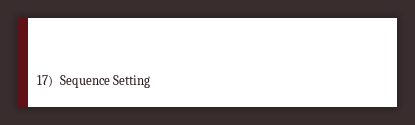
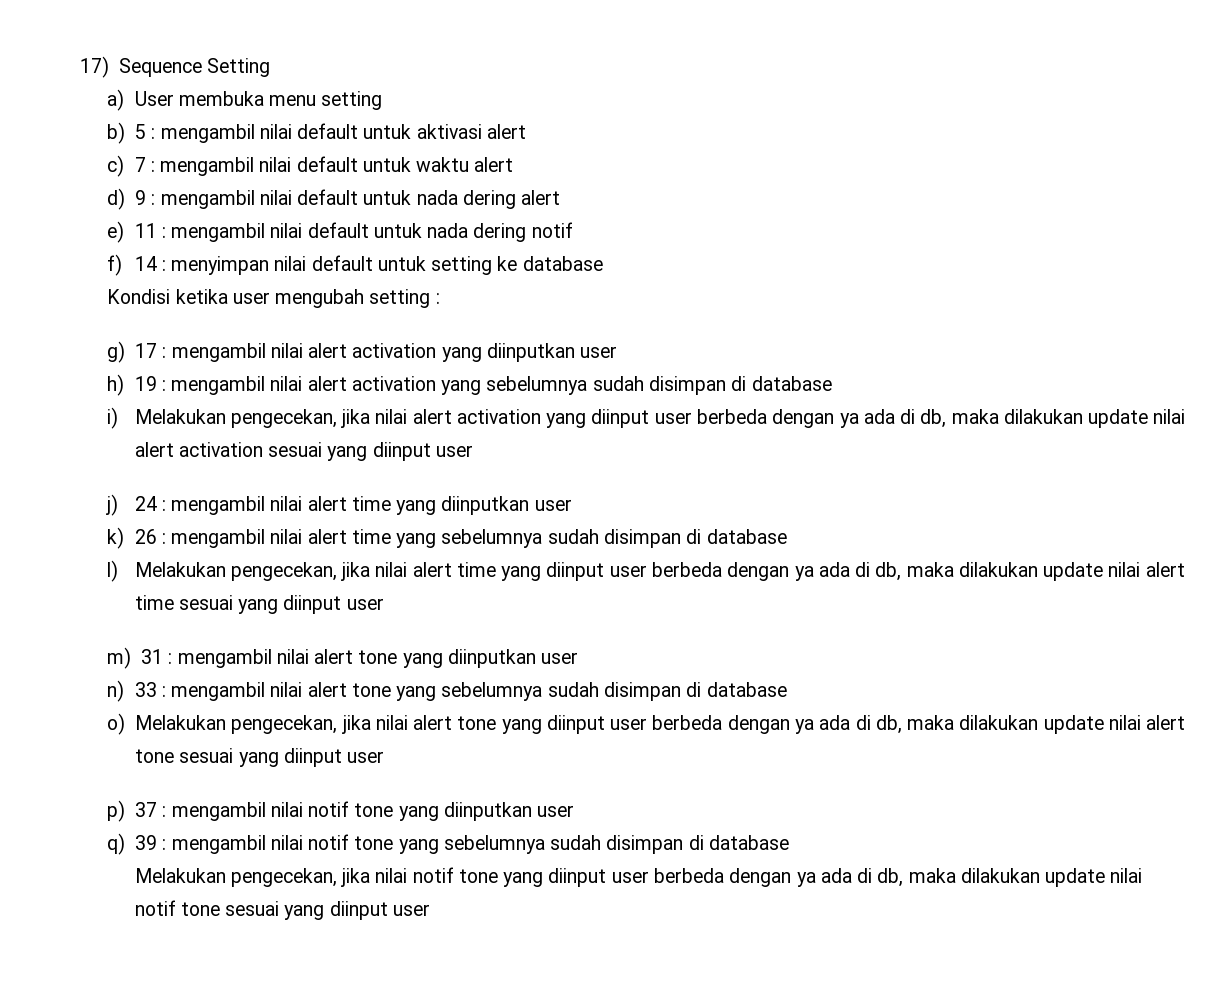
(151, 81) none -> [107,89,383,111] [107,122,526,144] [107,155,514,177] [107,188,561,210] [107,221,573,243] [107,254,603,276] [107,289,440,308] [107,341,618,363] [107,374,832,396] [107,407,1186,429] [134,442,473,461] [106,494,572,516] [107,527,787,549] [107,560,1185,582] [134,595,384,614] [107,647,579,669] [107,680,787,702] [107,713,1186,735] [135,748,385,767] [107,800,575,822] [107,833,789,855] [134,867,1143,887] [134,900,430,920] // a) User membuka menu setting // b) 5 : mengambil nilai default untuk aktivasi alert // c) 7 : mengambil nilai default untuk waktu alert // d) 9 : mengambil nilai default untuk nada dering alert // e) 11 : mengambil nilai default untuk nada dering notif // f) 14 : menyimpan nilai default untuk setting ke database // Kondisi ketika user mengubah setting : // g) 17 : mengambil nilai alert activation yang diinputkan user // h) 19 : mengambil nilai alert activation yang sebelumnya sudah disimpan di database // i) Melakukan pengecekan, jika nilai alert activation yang diinput user berbeda dengan ya ada di db, maka dilakukan update nilai alert activation sesuai yang diinput user // j) 24 : mengambil nilai alert time yang diinputkan user // k) 26 : mengambil nilai alert time yang sebelumnya sudah disimpan di database // l) Melakukan pengecekan, jika nilai alert time yang diinput user berbeda dengan ya ada di db, maka dilakukan update nilai alert time sesuai yang diinput user // m) 31 : mengambil nilai alert tone yang diinputkan user // n) 33 : mengambil nilai alert tone yang sebelumnya sudah disimpan di database // o) Melakukan pengecekan, jika nilai alert tone yang diinput user berbeda dengan ya ada di db, maka dilakukan update nilai alert tone sesuai yang diinput user // p) 37 : mengambil nilai notif tone yang diinputkan user // q) 39 : mengambil nilai notif tone yang sebelumnya sudah disimpan di database // Melakukan pengecekan, jika nilai notif tone yang diinput user berbeda dengan ya ada di db, maka dilakukan update nilai notif tone sesuai yang diinput user

